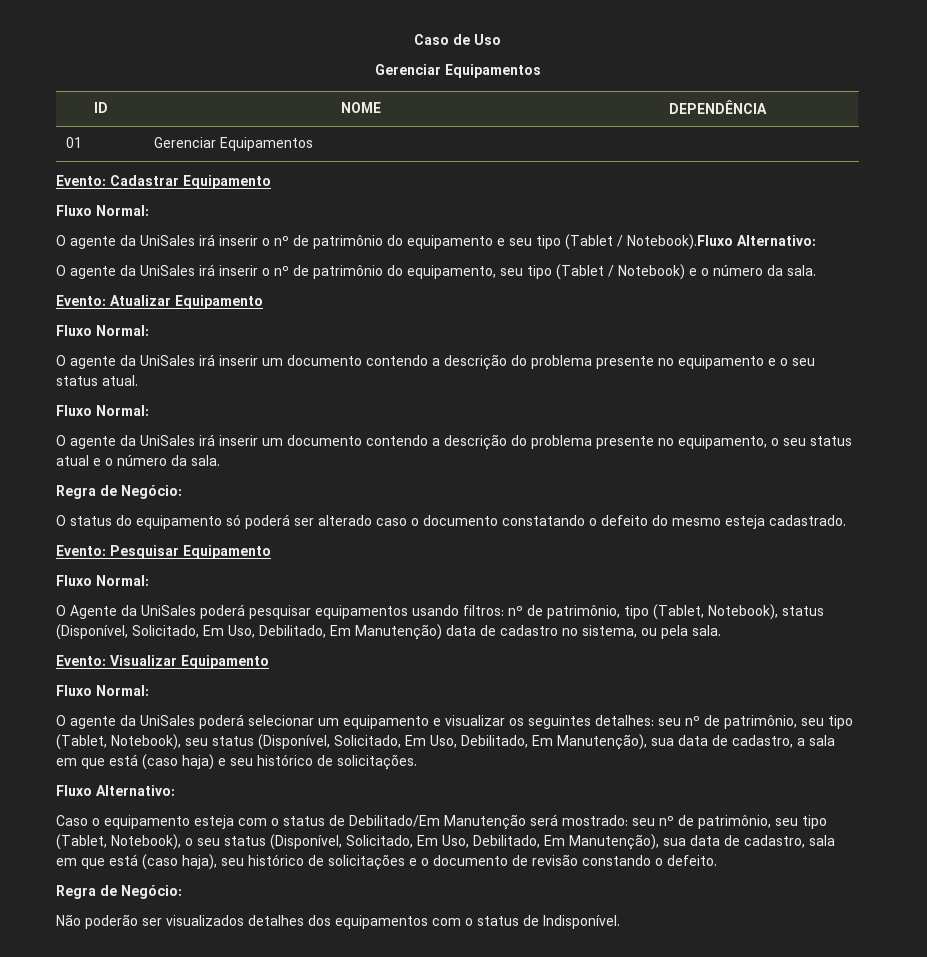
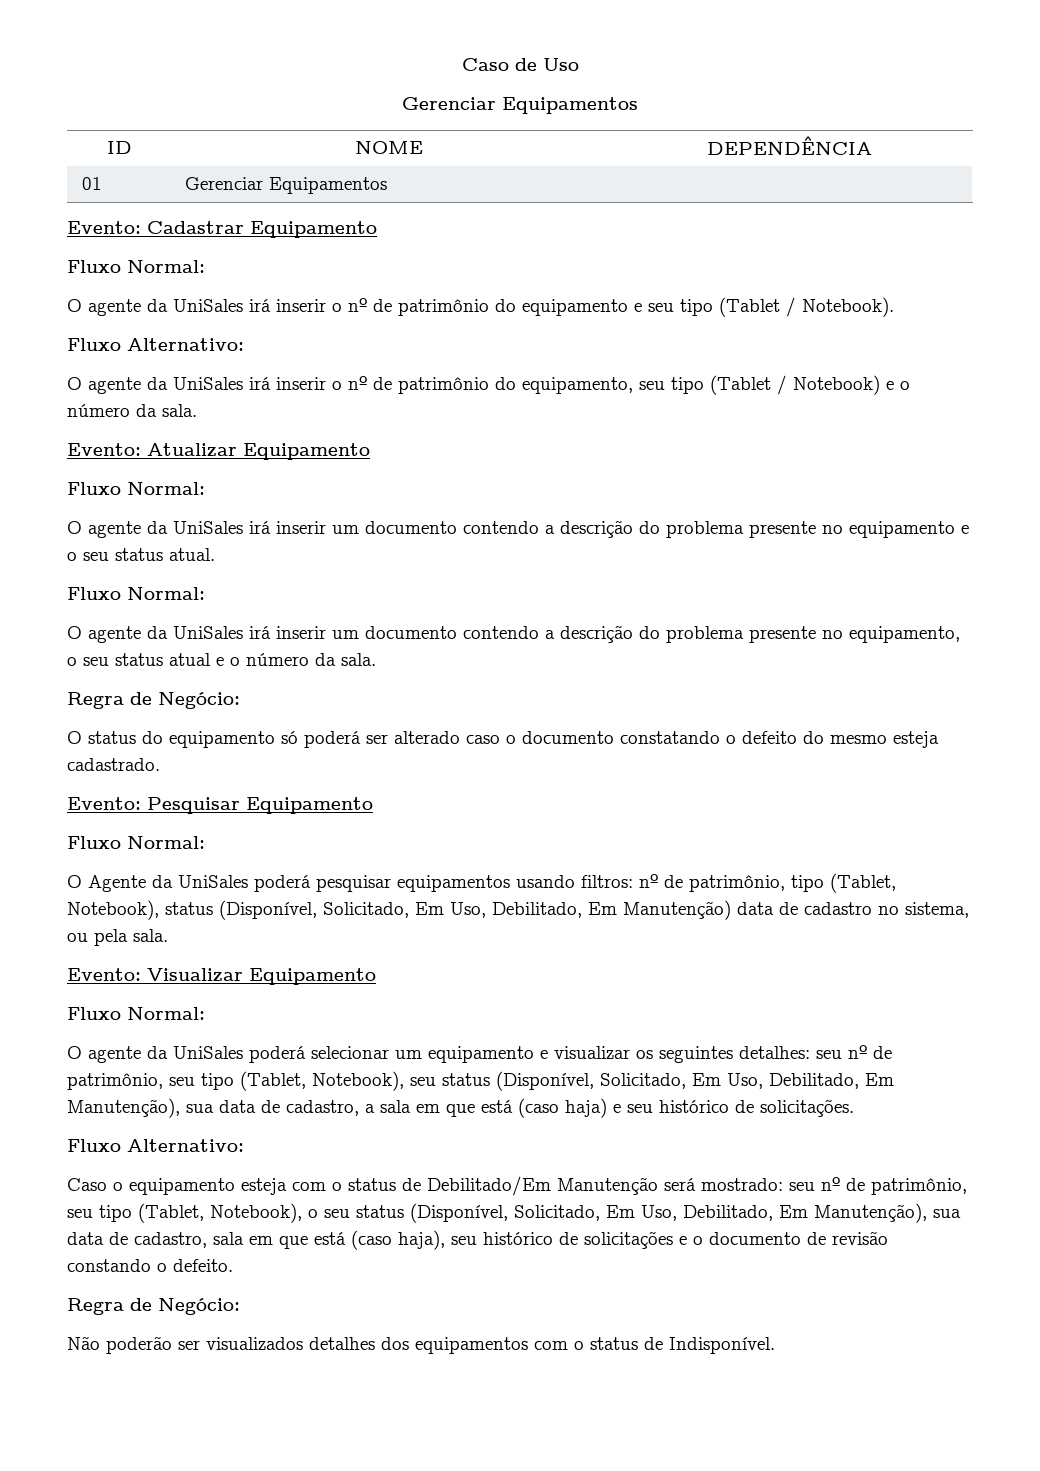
[627,234,733,250] Notebook).Fluxo -> [802,297,894,317] [67,338,121,351] Notebook). // Fluxo

